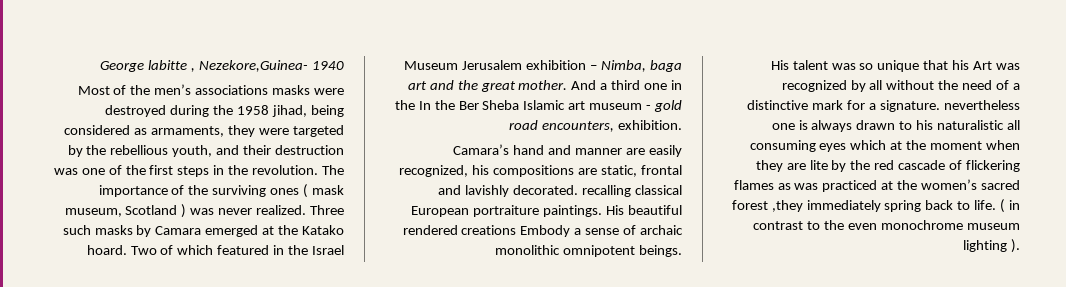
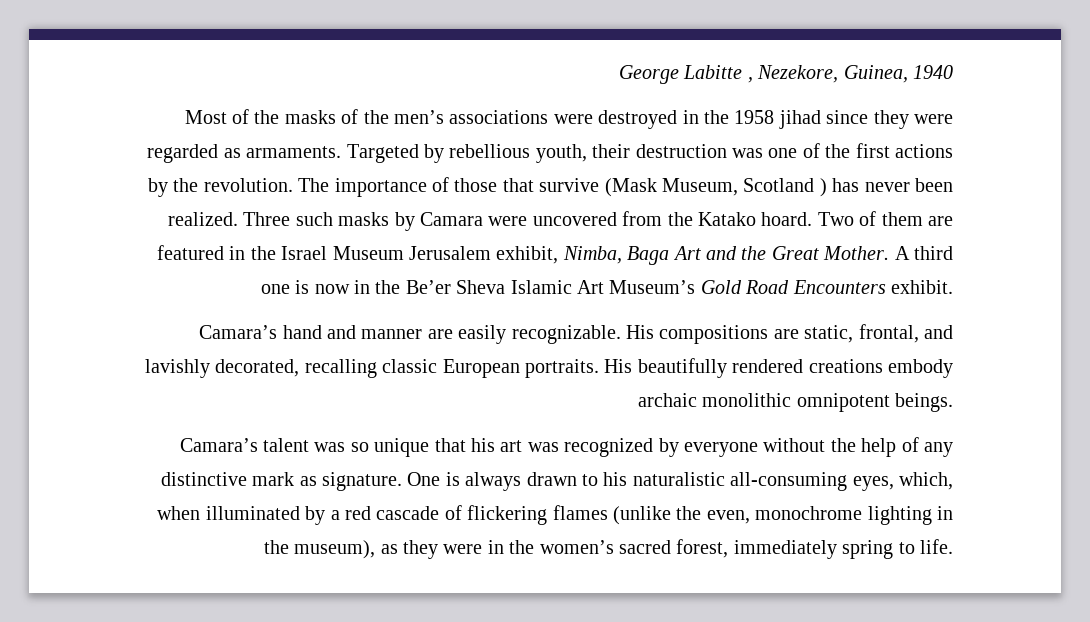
[148,60,309,72] labitte , Nezekore,Guinea- -> [683,65,908,83] Labitte , Nezekore, Guinea,
(151, 90) none -> [284,109,389,124] masks of the
[272,85,311,95] masks -> (549, 117) none
[170,105,210,117] during -> [682,110,699,124] in
[272,105,345,117] [64,125,344,137] [67,145,107,157] jihad, being considered as armaments, they were targeted by the -> [778,110,953,129] [147,144,444,163] jihad since they were regarded as armaments. Targeted by
[216,145,240,155] and -> (587, 153) none
[177,165,225,177] steps in -> [894,144,953,158] [148,178,168,197] actions by
[188,184,344,198] [64,204,253,218] the surviving ones ( mask museum, Scotland ) was never -> [454,178,953,197] those that survive (Mask Museum, Scotland ) has never been
[205,225,275,237] emerged at -> [488,211,663,226] were uncovered from
[177,245,214,255] which -> [881,212,953,226] them are
[526,60,682,72] [407,80,682,92] [394,100,682,112] [509,120,682,132] exhibition – Nimba, baga art and the great mother. And a third one in the In the Ber Sheba Islamic art museum - gold road encounters, exhibition. -> [496,246,953,265] [260,280,953,294] exhibit, Nimba, Baga Art and the Great Mother. A third one is now in the Be’er Sheva Islamic Art Museum’s Gold Road Encounters exhibit.
[399,165,490,177] recognized, his -> [511,325,654,344] recognizable. His
[641,165,682,175] frontal -> [858,324,919,343] frontal,
[513,185,682,197] [411,205,682,217] [402,225,637,237] decorated. recalling classical European portraiture paintings. His beautiful rendered creations Embody a sense of -> [215,358,953,378] decorated, recalling classic European portraits. His beautifully rendered creations embody
[770,60,789,70] His -> [179,438,258,452] Camara’s
[973,61,993,70] Art -> [500,440,523,452] art
[869,80,883,90] all -> [683,442,758,457] everyone
[962,80,1020,90] [747,100,1020,112] [771,123,795,130] need of a distinctive mark for a signature. nevertheless one -> [861,437,953,457] [160,472,441,491] help of any distinctive mark as signature. One
[1007,120,1020,130] [749,140,1020,152] [755,160,871,172] all consuming eyes which at the moment when they are lite by the -> [730,472,953,491] [157,506,340,525] all-consuming eyes, which, when illuminated by a
[777,180,894,192] as was practiced at -> [612,506,953,525] [263,540,504,559] (unlike the even, monochrome lighting in the museum), as they were in
[731,200,803,212] forest ,they -> [676,539,729,558] forest,
[925,200,954,210] back -> (894, 549) none
[1000,199,1020,213] [753,220,1020,230] [963,239,1020,253] ( in contrast to the even monochrome museum lighting ). -> (953, 546) none

